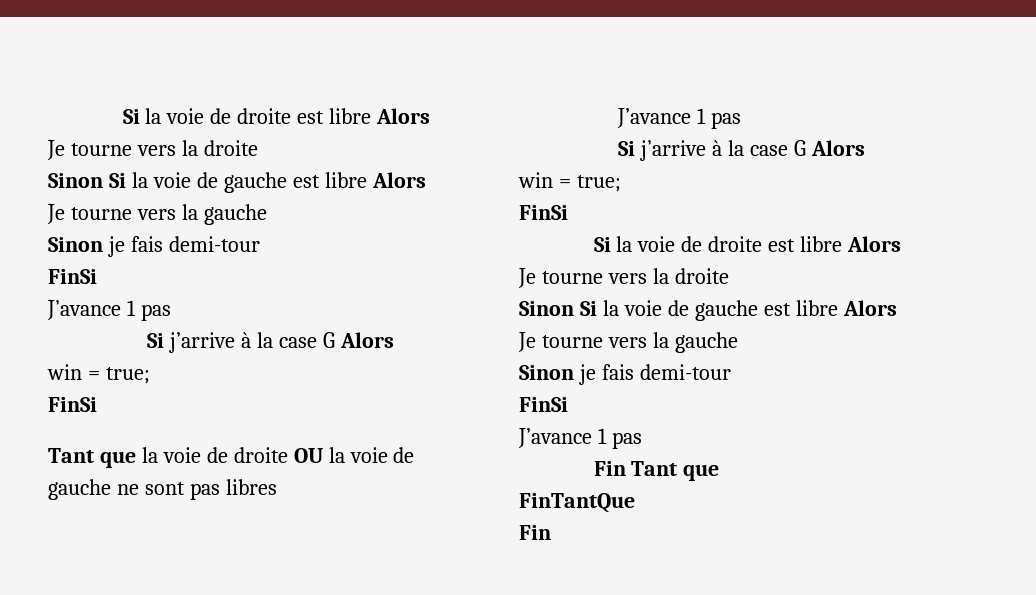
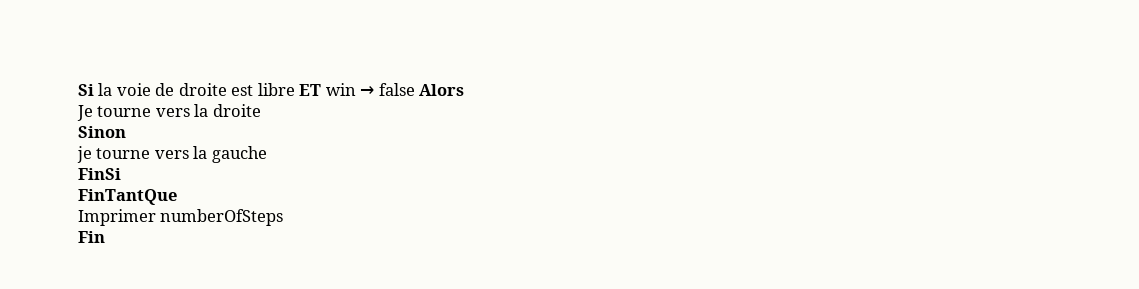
[122,108,431,124] [47,140,258,160] [48,172,426,193] [47,204,267,225] [48,236,260,257] [48,269,97,284] [47,300,171,321] [147,332,394,353] [47,364,150,384] [48,397,97,412] [48,447,415,468] [48,479,277,500] [617,108,742,129] [618,140,865,161] [518,172,621,192] [519,205,568,220] [593,236,902,252] [518,268,729,288] [519,300,897,321] [518,332,738,353] [519,364,731,385] [519,397,568,412] [518,428,642,449] [593,461,720,481] Si la voie de droite est libre Alors // Je tourne vers la droite // Sinon Si la voie de gauche est libre Alors // Je tourne vers la gauche // Sinon je fais demi-tour // FinSi // J’avance 1 pas // Si j’arrive à la case G Alors // win = true; // FinSi // Tant que la voie de droite OU la voie de gauche ne sont pas libres // J’avance 1 pas // Si j’arrive à la case G Alors // win = true; // FinSi // Si la voie de droite est libre Alors // Je tourne vers la droite // Sinon Si la voie de gauche est libre Alors // Je tourne vers la gauche // Sinon je fais demi-tour // FinSi // J’avance 1 pas // Fin Tant que -> [78,83,465,96] [77,104,261,121] [78,126,126,138] [77,146,267,163] [78,168,121,180] Si la voie de droite est libre ET win → false Alors // Je tourne vers la droite // Sinon // je tourne vers la gauche // FinSi
(635, 503) none -> [78,209,284,226] // Imprimer numberOfSteps

